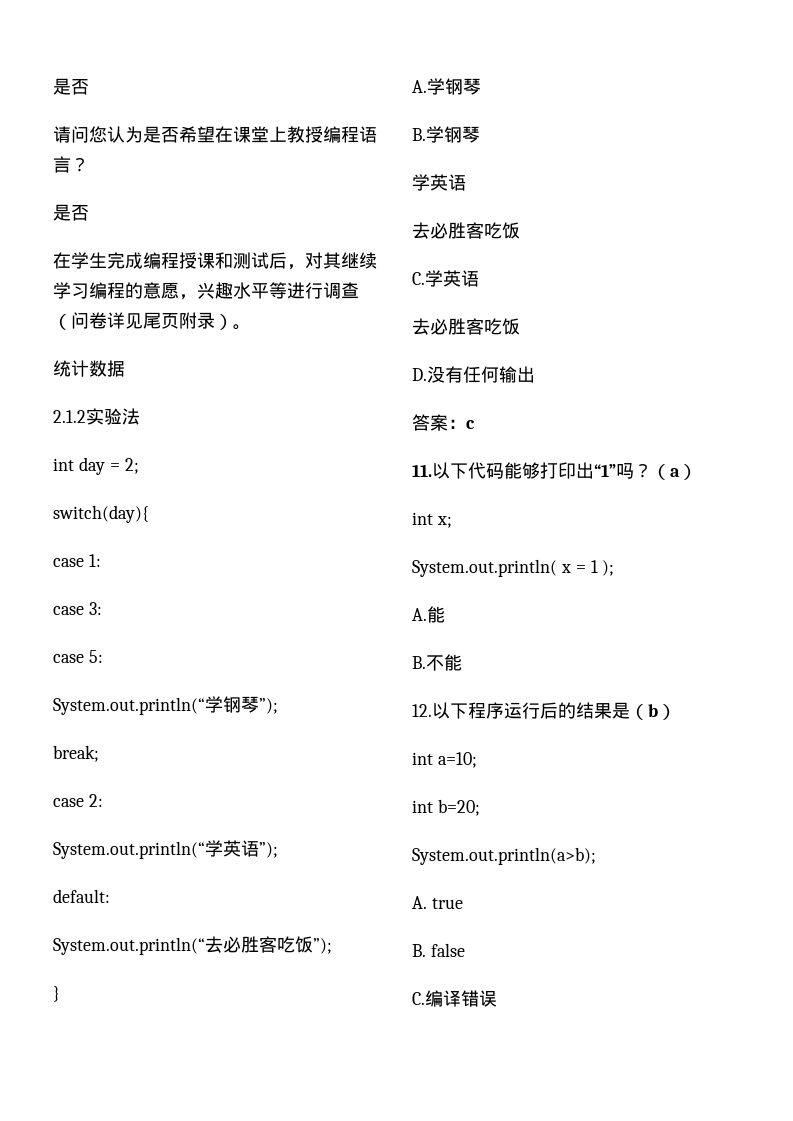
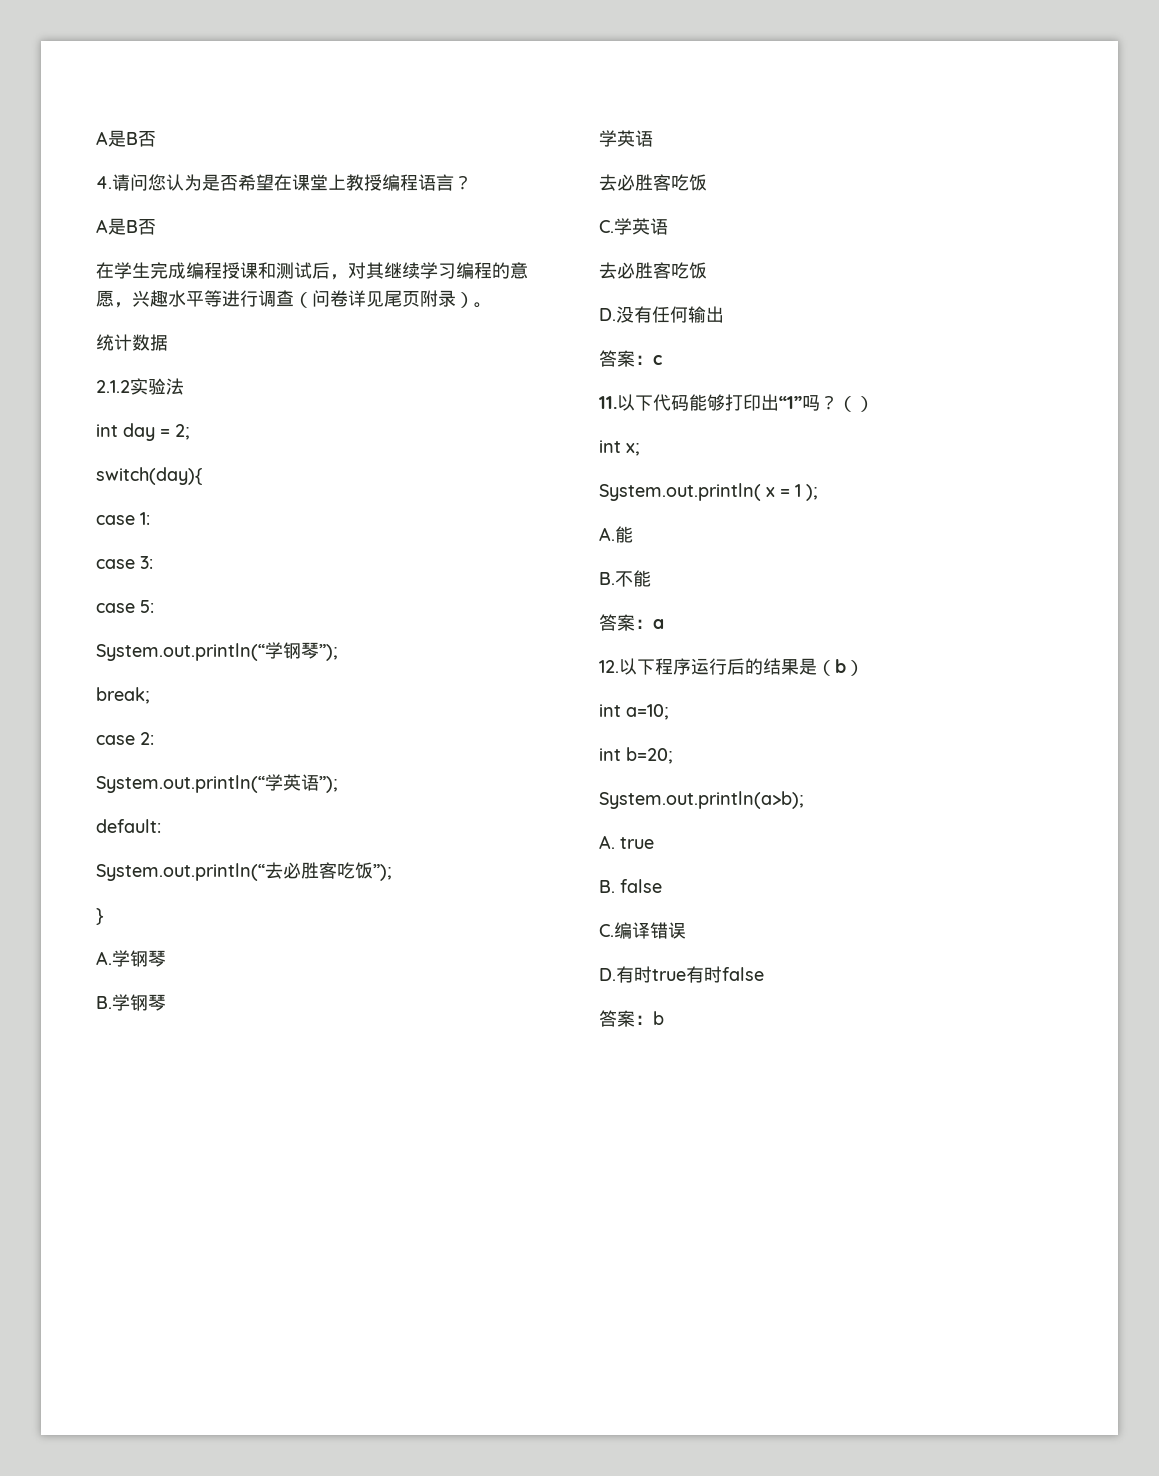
[53,78,89,95] 是否 // -> [96,130,156,147] [96,176,112,189] A是B否 // 4.
[53,204,71,221] 是 -> [96,218,138,235] A是B
[670,468,680,477] a -> (856, 404) none
(462, 662) none -> [599,614,664,631] // 答案：a
(497, 998) none -> [599,966,764,983] [599,1010,664,1027] // D.有时true有时false // 答案：b

